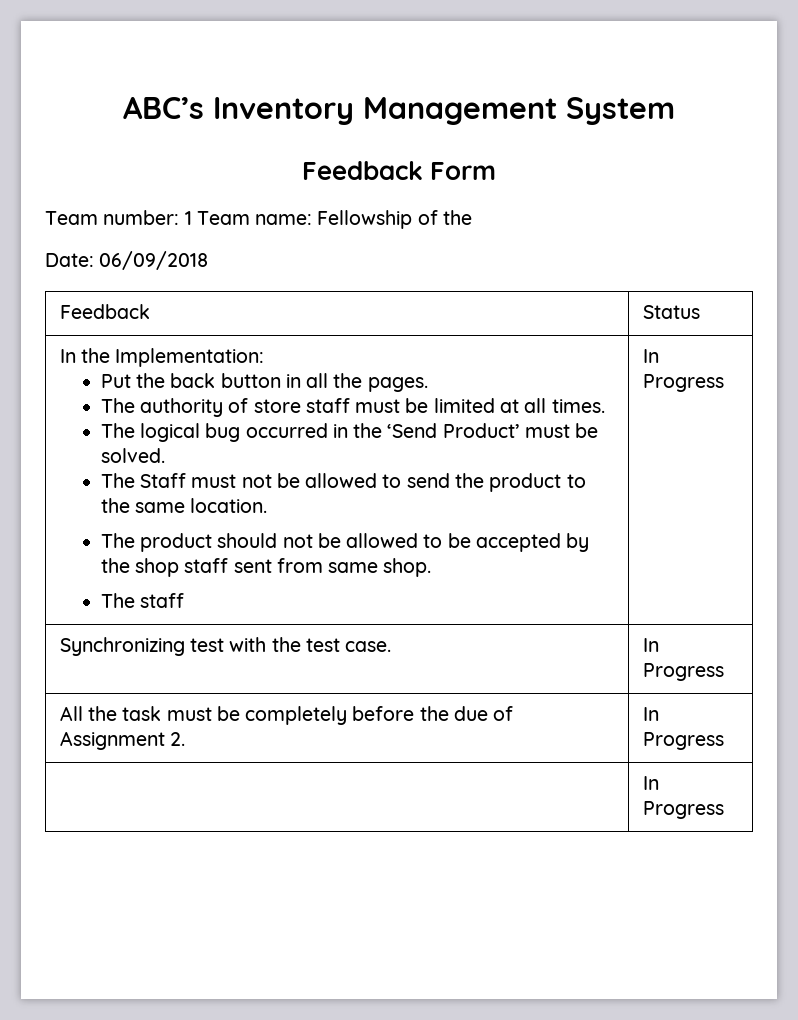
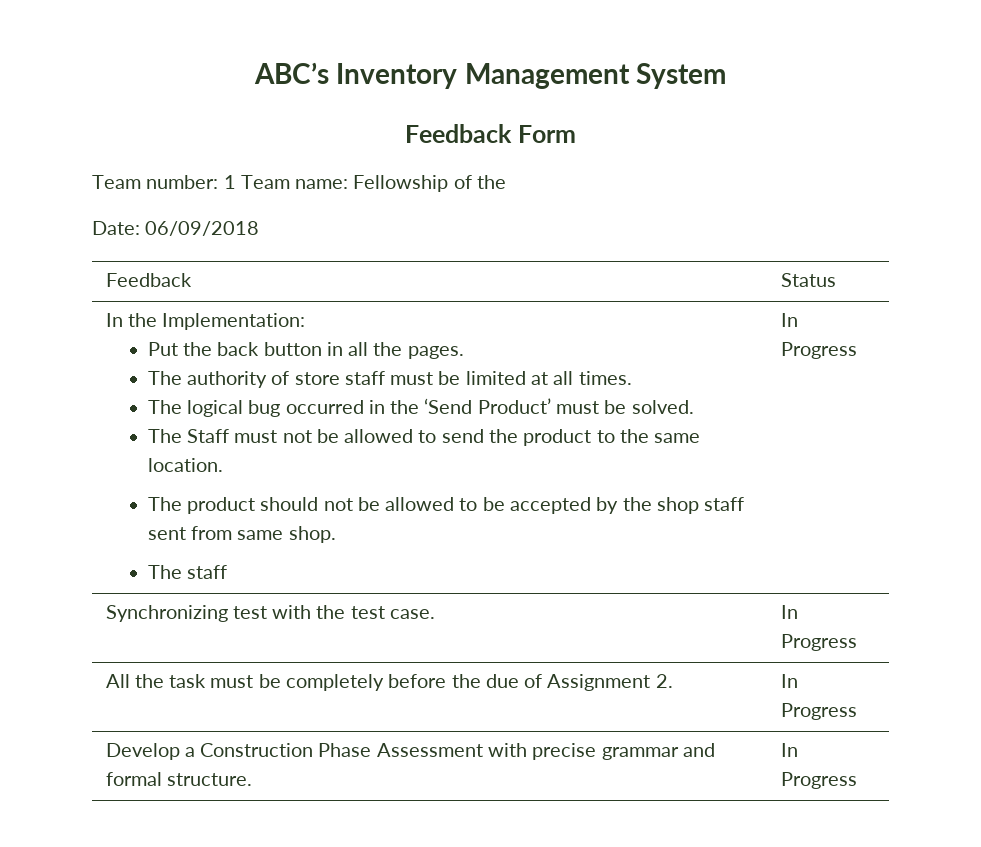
(724, 741) none -> [105,743,715,760] [105,772,252,786] Develop a Construction Phase Assessment with precise grammar and formal structure.

